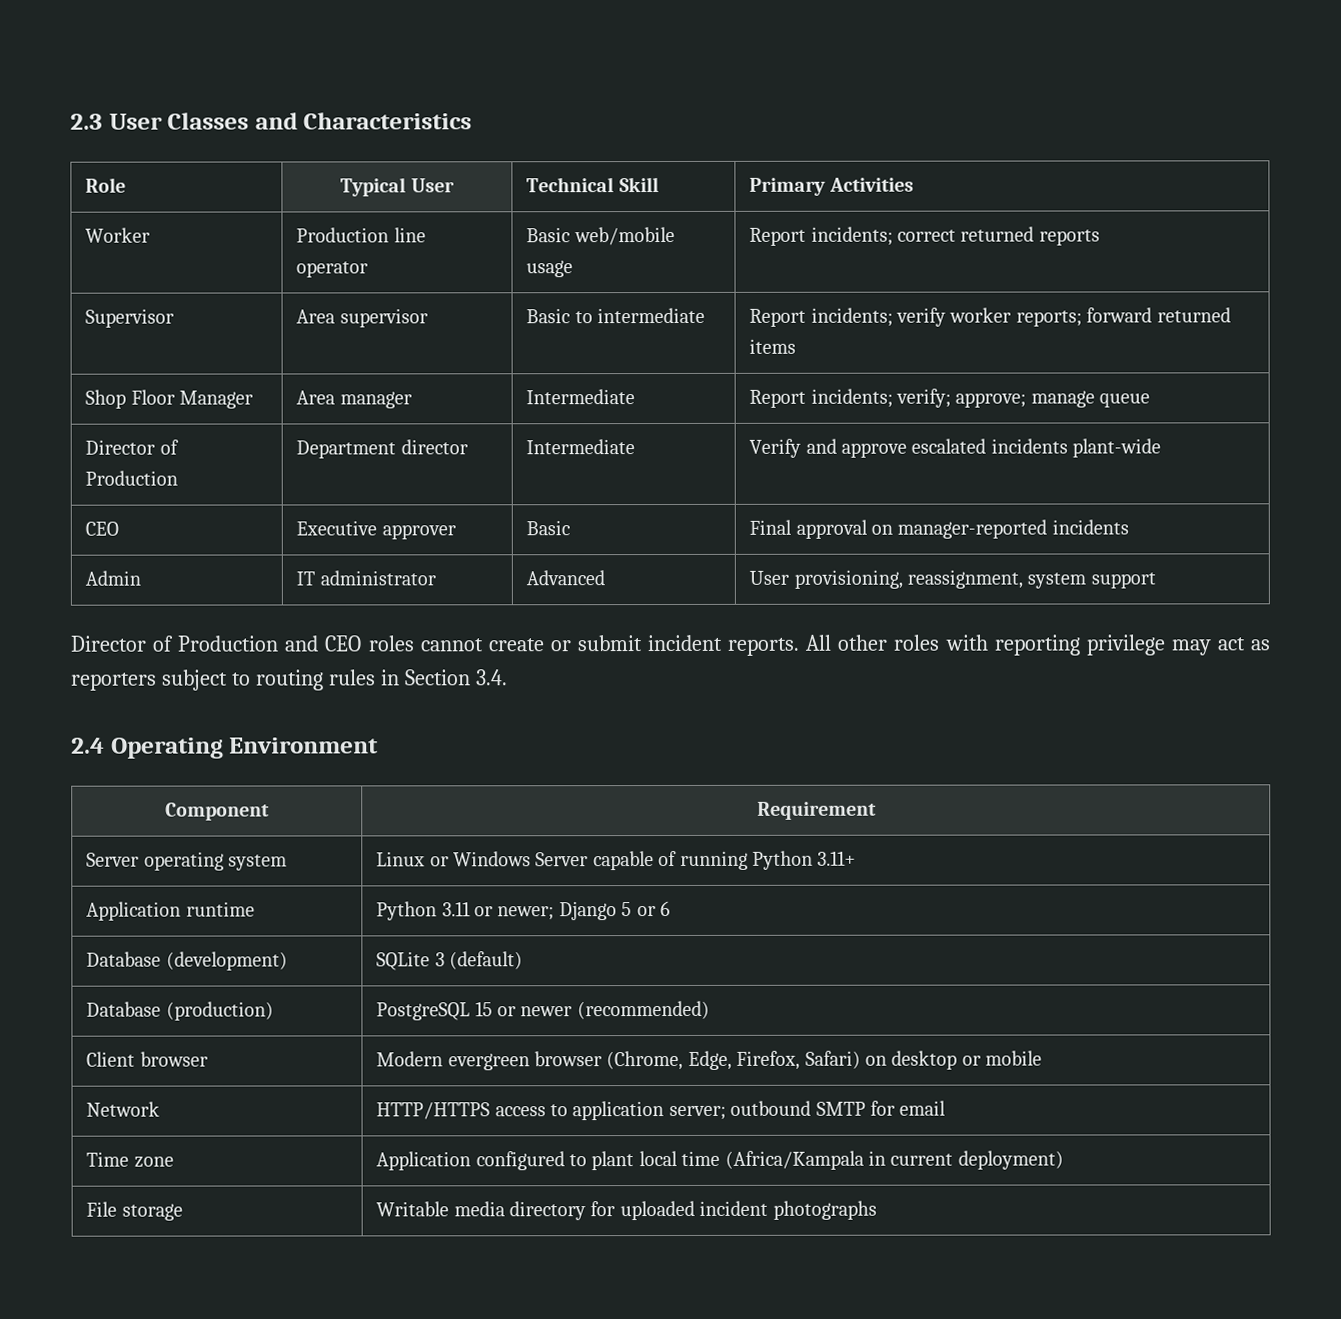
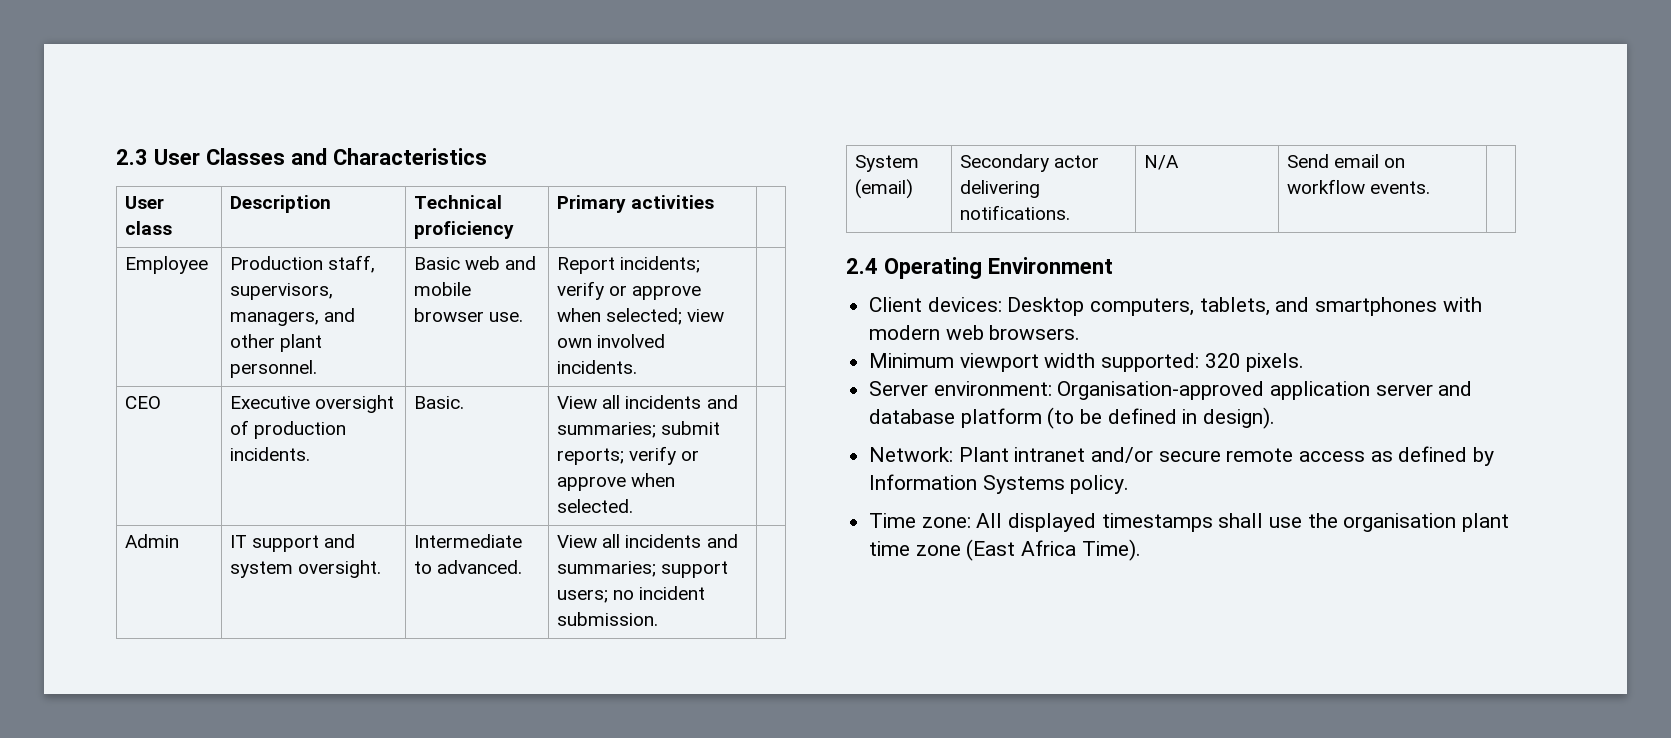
[85,177,127,193] [340,177,455,197] Role | Typical User -> [125,196,165,209] [125,221,173,235] [230,195,332,213] User class | Description
[618,177,659,193] Skill -> [414,221,515,239] proficiency
[828,177,914,192] [85,227,151,243] [296,227,426,243] [296,261,369,278] [526,226,675,246] [526,260,574,278] [749,226,1100,246] [85,308,175,328] [296,308,428,328] [526,307,705,324] [749,307,1231,327] [749,338,797,354] [85,389,253,409] [296,390,412,409] [526,389,636,405] [749,388,1151,408] [85,439,179,455] [85,470,179,486] [296,439,468,459] [526,439,636,455] [749,438,1162,458] [85,521,120,536] [296,520,456,540] [526,520,571,536] [749,519,1129,539] [85,570,142,586] [296,570,436,586] [526,570,606,586] [749,569,1156,589] [70,634,1270,656] [71,669,508,691] [71,737,380,759] [165,802,270,821] [756,801,877,820] [86,851,287,871] [376,850,857,871] [86,901,255,921] [376,901,670,921] [86,951,288,971] [376,951,523,971] [86,1001,274,1021] [376,1000,710,1021] [86,1051,208,1067] [376,1050,1043,1071] [86,1101,161,1117] [376,1100,947,1121] [86,1151,174,1168] [376,1150,1064,1171] [86,1201,183,1221] [376,1200,877,1221] Activities // Worker | Production line operator | Basic web/mobile usage | Report incidents; correct returned reports // Supervisor | Area supervisor | Basic to intermediate | Report incidents; verify worker reports; forward returned items // Shop Floor Manager | Area manager | Intermediate | Report incidents; verify; approve; manage queue // Director of Production | Department director | Intermediate | Verify and approve escalated incidents plant-wide // CEO | Executive approver | Basic | Final approval on manager-reported incidents // Admin | IT administrator | Advanced | User provisioning, reassignment, system support // Director of Production and CEO roles cannot create or submit incident reports. All other roles with reporting privilege may act as reporters subject to routing rules in Section 3.4. // 2.4 Operating Environment // Component | Requirement // Server operating system | Linux or Windows Server capable of running Python 3.11+ // Application runtime | Python 3.11 or newer; Django 5 or 6 // Database (development) | SQLite 3 (default) // Database (production) | PostgreSQL 15 or newer (recommended) // Client browser | Modern evergreen browser (Chrome, Edge, Firefox, Safari) on desktop or mobile // Network | HTTP/HTTPS access to application server; outbound SMTP for email // Time zone | Application configured to plant local time (Africa/Kampala in current deployment) // File storage | Writable media directory for uploaded incident photographs -> [631,195,715,209] [125,256,209,274] [230,255,376,273] [230,283,334,300] [230,308,356,326] [230,334,323,352] [230,360,318,378] [414,256,537,270] [414,282,472,296] [414,308,524,322] [557,256,701,274] [557,281,702,300] [557,308,725,325] [557,334,666,348] [557,360,638,374] [125,396,162,409] [230,395,395,413] [230,420,347,439] [230,447,311,461] [414,396,465,409] [557,395,738,409] [557,421,721,438] [557,446,700,465] [557,473,676,491] [557,499,634,513] [125,534,180,548] [230,534,356,552] [230,560,382,578] [414,534,523,548] [414,560,523,574] [557,534,738,548] [557,561,729,578] [557,586,706,603] [557,612,659,626] [855,155,920,172] [855,179,914,199] [960,154,1100,172] [960,180,1041,198] [960,205,1071,220] [1144,155,1180,170] [1287,154,1406,168] [1287,179,1431,194] [846,257,1113,279] [869,297,1482,316] [869,325,1081,340] [869,353,1305,372] [869,381,1473,400] [869,407,1276,429] [869,446,1495,466] [869,474,1130,494] [869,513,1510,532] [869,539,1141,561] activities | // Employee | Production staff, supervisors, managers, and other plant personnel. | Basic web and mobile browser use. | Report incidents; verify or approve when selected; view own involved incidents. | // CEO | Executive oversight of production incidents. | Basic. | View all incidents and summaries; submit reports; verify or approve when selected. | // Admin | IT support and system oversight. | Intermediate to advanced. | View all incidents and summaries; support users; no incident submission. | // System (email) | Secondary actor delivering notifications. | N/A | Send email on workflow events. | // 2.4 Operating Environment // Client devices: Desktop computers, tablets, and smartphones with modern web browsers. // Minimum viewport width supported: 320 pixels. // Server environment: Organisation-approved application server and database platform (to be defined in design). // Network: Plant intranet and/or secure remote access as defined by Information Systems policy. // Time zone: All displayed timestamps shall use the organisation plant time zone (East Africa Time).

